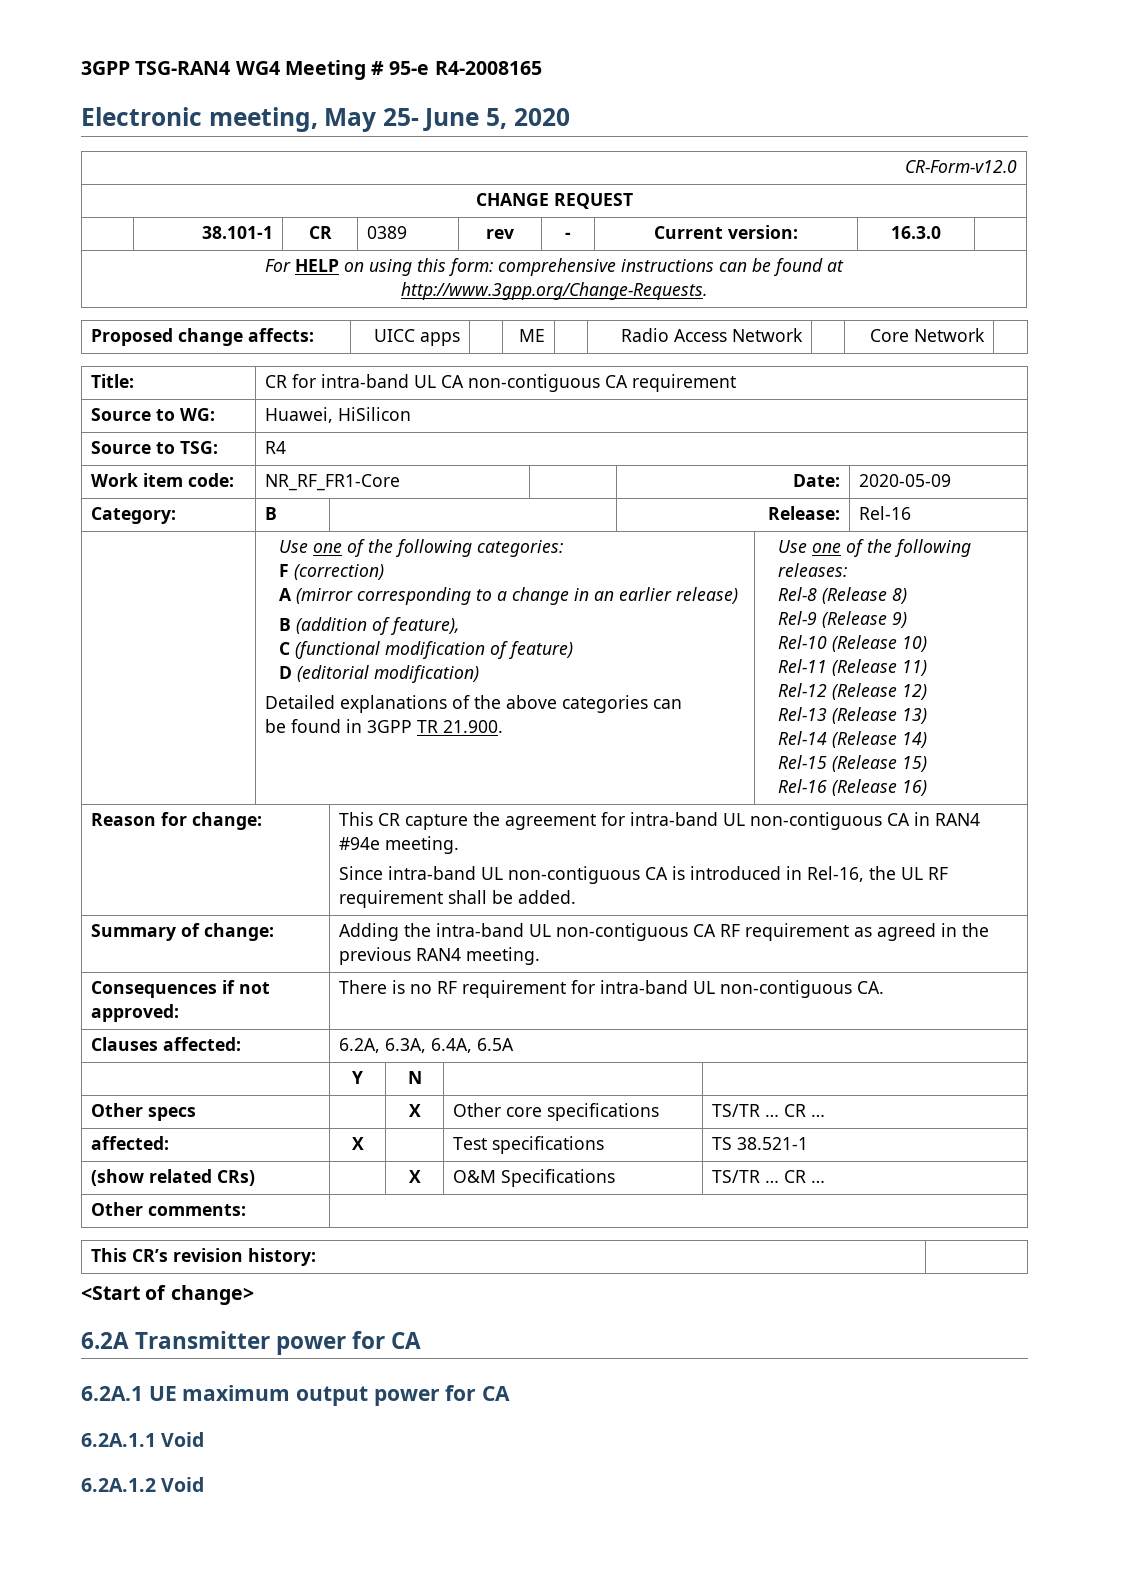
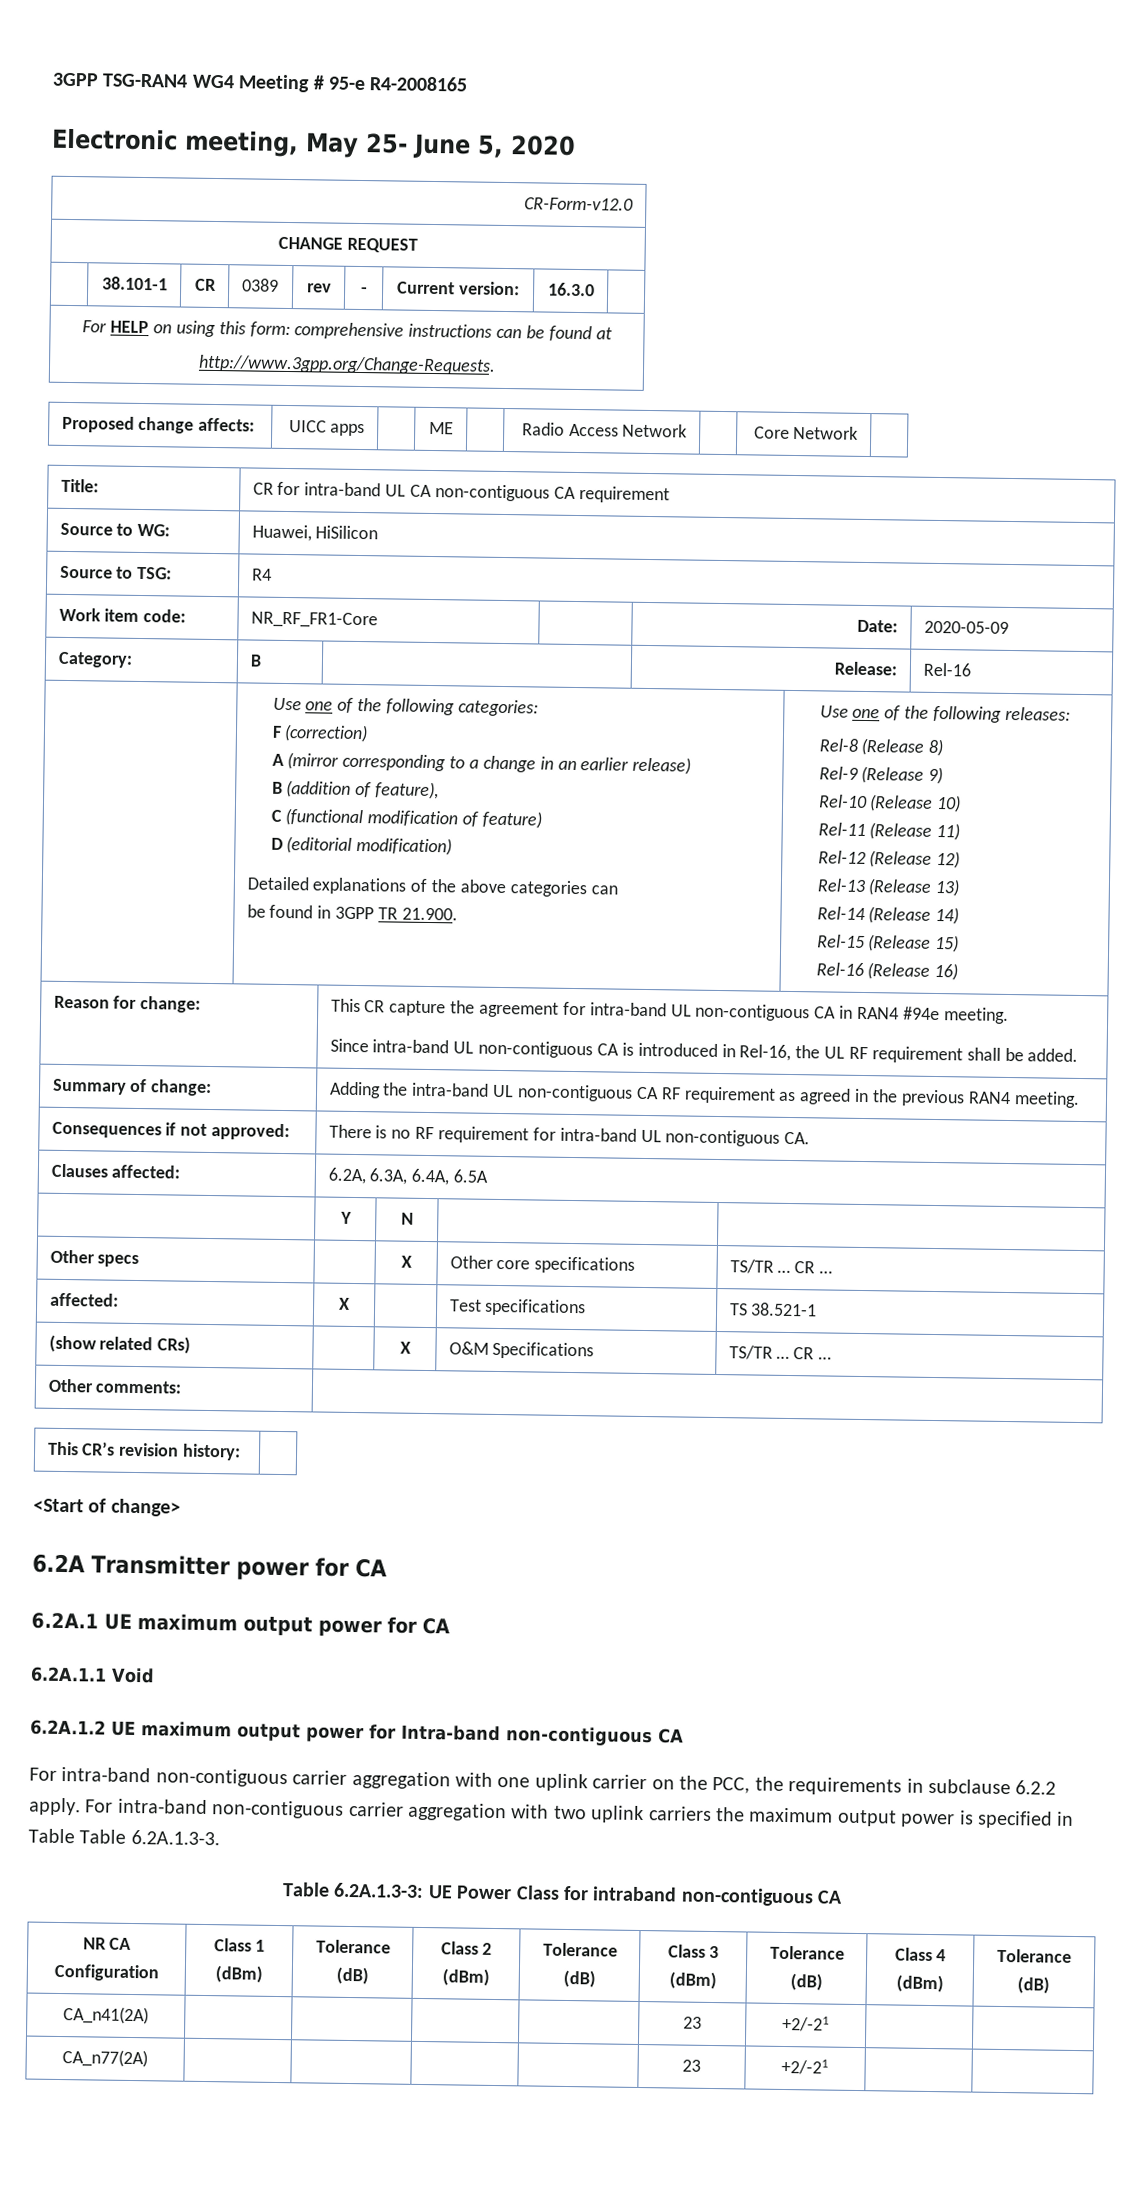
[161,1477,205,1492] Void -> [111,1720,684,1747] [29,1767,1057,1796] [29,1797,1075,1829] [28,1828,220,1846] [281,1882,844,1907] [82,1937,132,1950] [53,1963,159,1982] [213,1938,266,1952] [214,1965,263,1983] [315,1939,391,1954] [335,1966,369,1985] [440,1941,493,1955] [441,1968,490,1986] [542,1942,618,1957] [562,1969,596,1988] [667,1944,720,1959] [668,1971,717,1990] [769,1945,845,1960] [789,1973,823,1991] [894,1947,947,1962] [895,1974,944,1993] [997,1948,1072,1963] [1017,1976,1050,1994] [62,2006,149,2025] [683,2016,702,2029] [782,2015,830,2032] [61,2049,148,2068] [682,2059,701,2072] [781,2058,829,2075] UE maximum output power for Intra-band non-contiguous CA // For intra-band non-contiguous carrier aggregation with one uplink carrier on the PCC, the requirements in subclause 6.2.2 apply. For intra-band non-contiguous carrier aggregation with two uplink carriers the maximum output power is specified in Table Table 6.2A.1.3-3. // Table 6.2A.1.3-3: UE Power Class for intraband non-contiguous CA // NR CA Configuration | Class 1 (dBm) | Tolerance (dB) | Class 2 (dBm) | Tolerance (dB) | Class 3 (dBm) | Tolerance (dB) | Class 4 (dBm) | Tolerance (dB) // CA_n41(2A) | | | | | 23 | +2/-21 | | // CA_n77(2A) | | | | | 23 | +2/-21 | |

